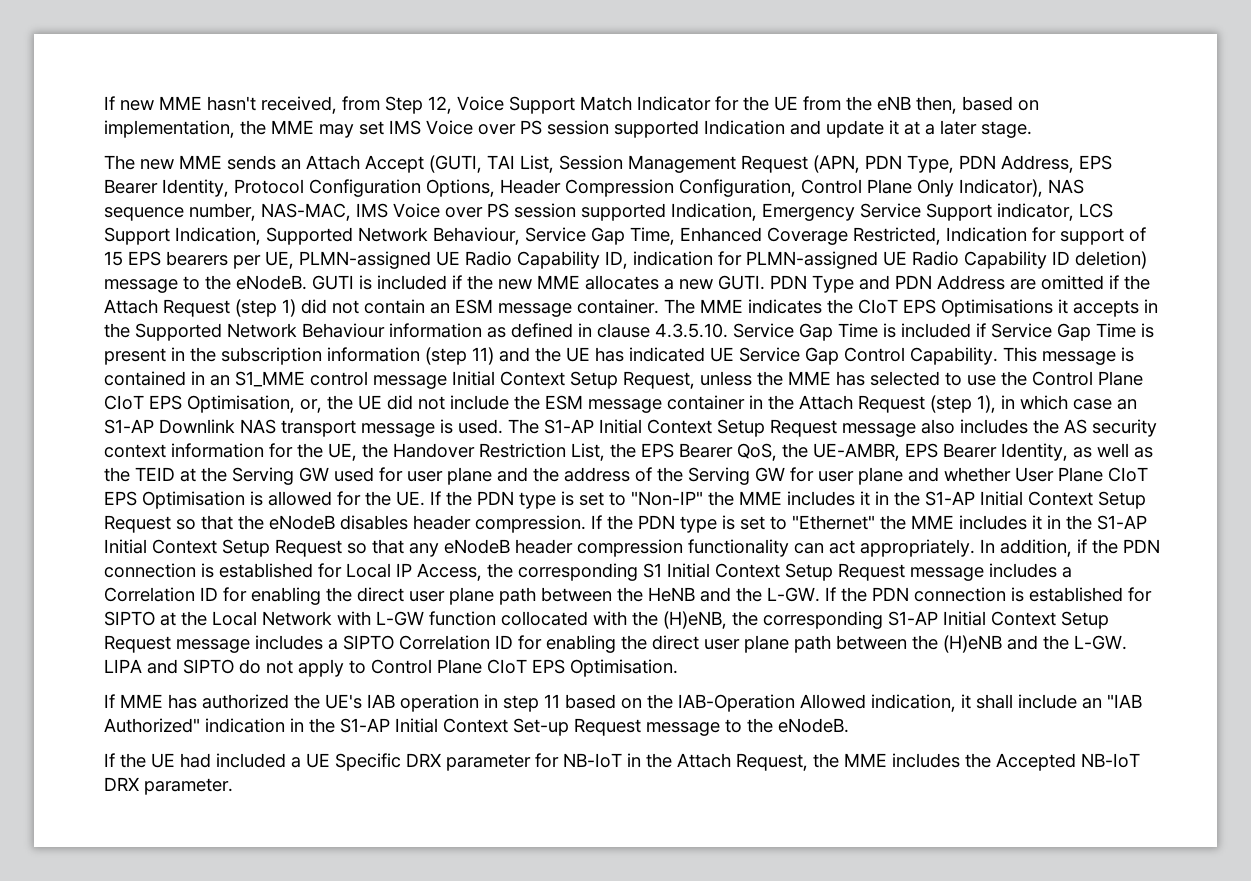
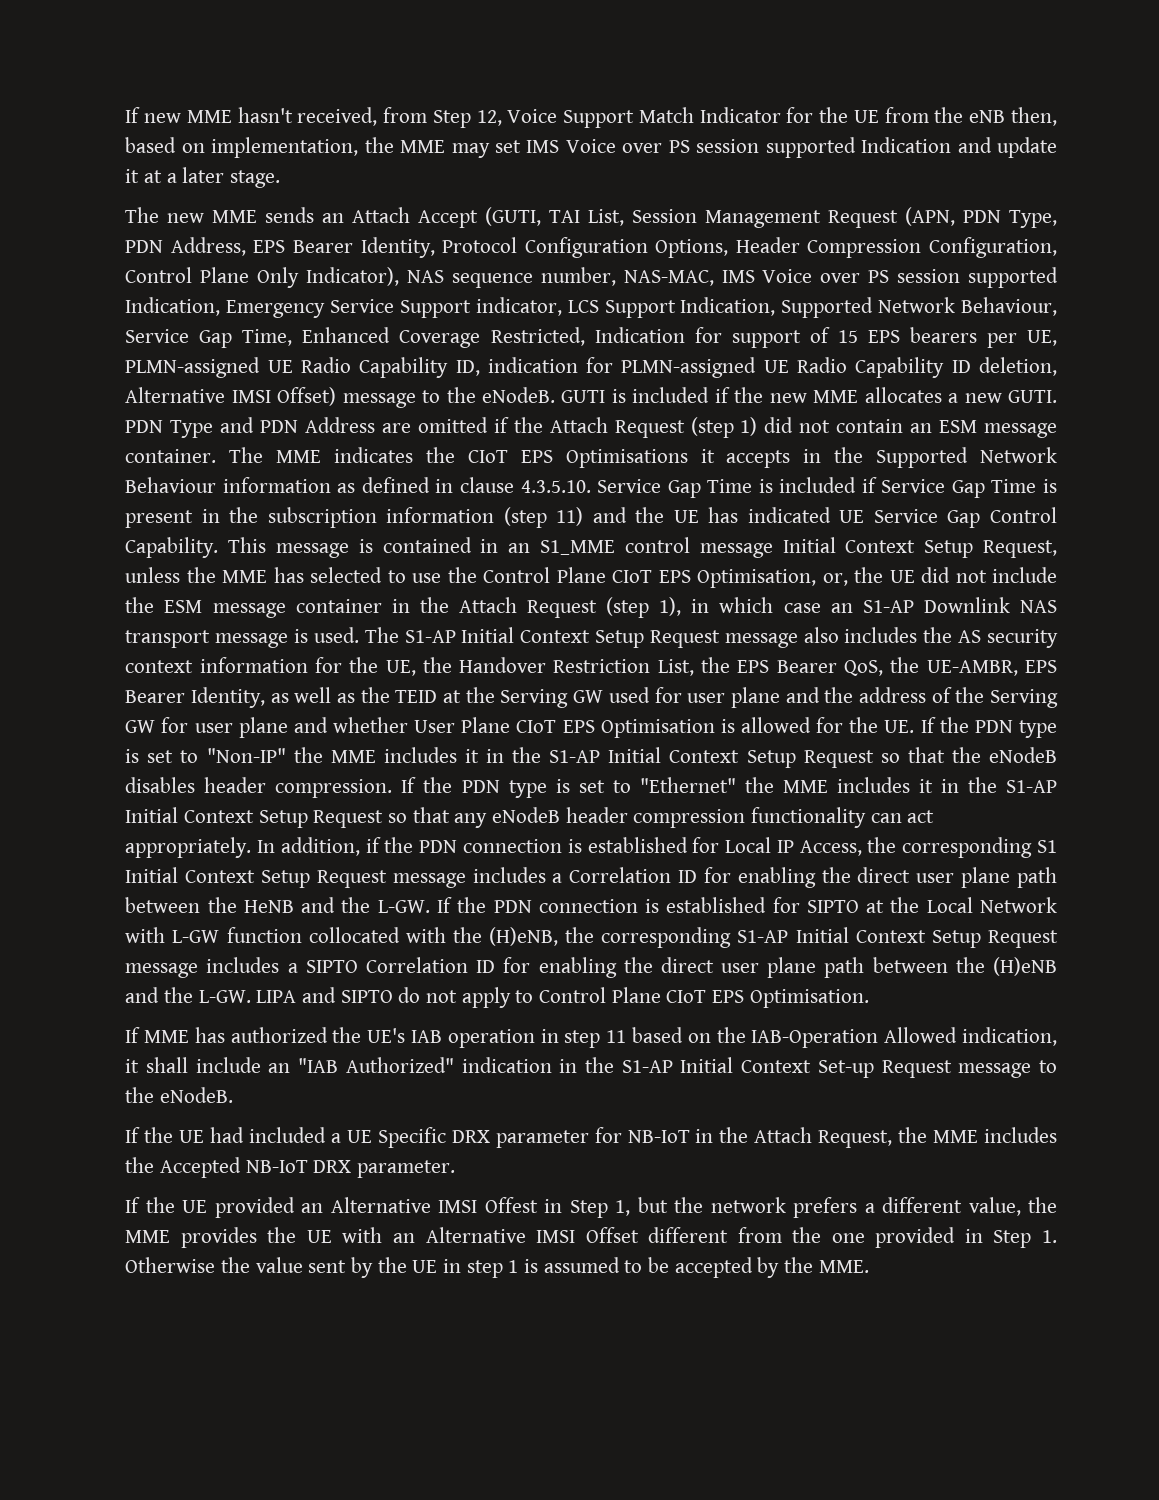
[1075,251,1148,269] deletion) -> [979,357,1058,376] [125,387,337,406] deletion, Alternative IMSI Offset)
(234, 786) none -> [125,1197,1058,1218] [125,1227,1057,1248] [125,1257,869,1278] // If the UE provided an Alternative IMSI Offest in Step 1, but the network prefers a different value, the MME provides the UE with an Alternative IMSI Offset different from the one provided in Step 1. Otherwise the value sent by the UE in step 1 is assumed to be accepted by the MME.

